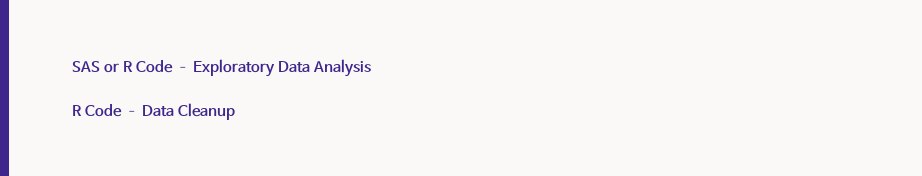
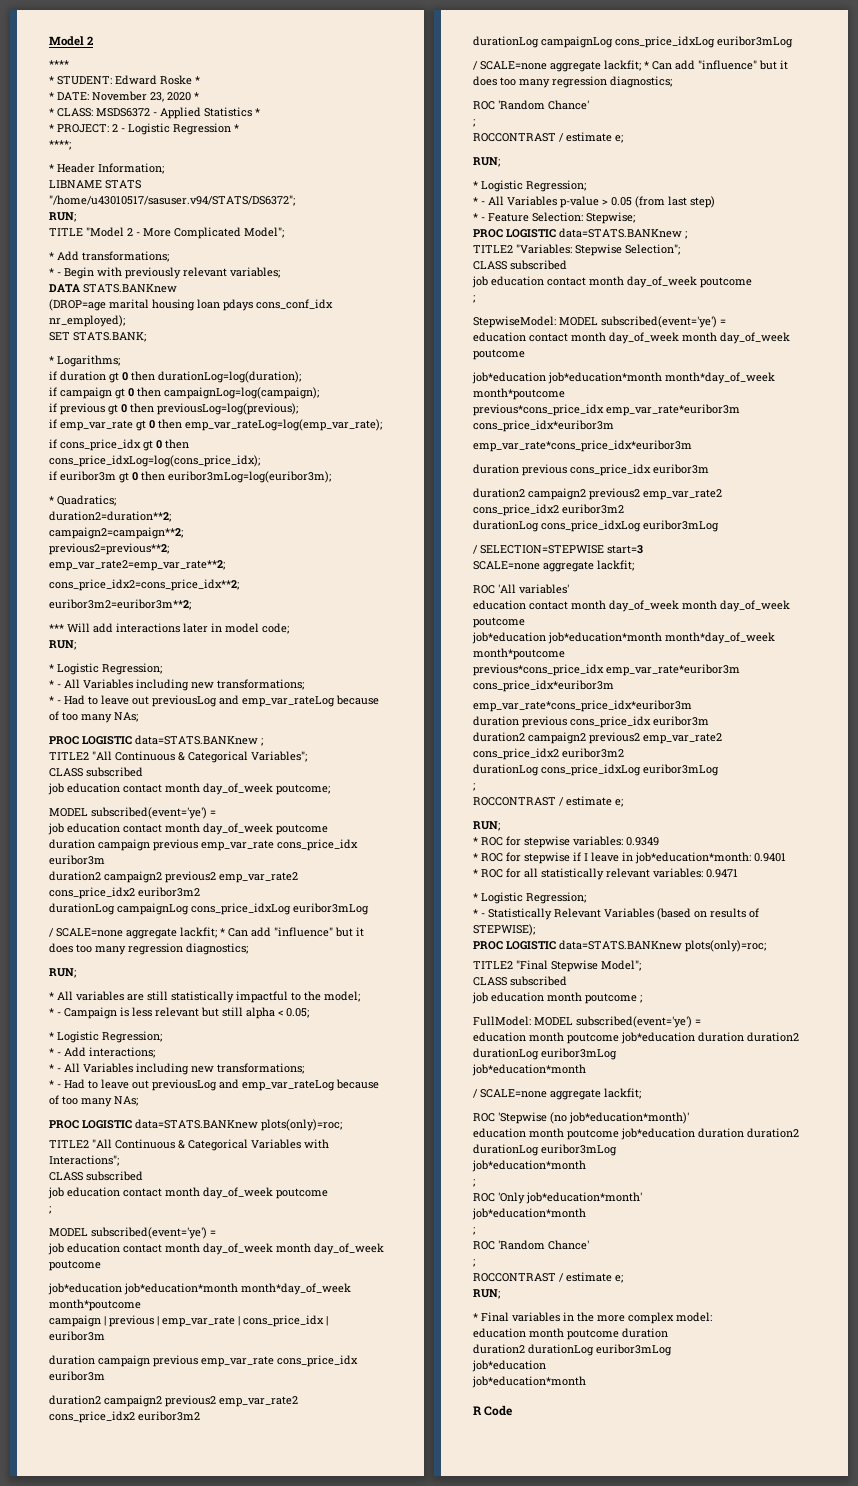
[72,59,372,77] [72,103,236,120] SAS or R Code – Exploratory Data Analysis // R Code – Data Cleanup -> [49,36,94,46] [49,60,69,68] [49,75,200,85] [49,91,199,102] [49,107,260,119] [49,123,239,135] [49,140,71,150] [49,163,164,174] [49,180,141,189] [49,195,295,206] [49,212,76,222] [49,227,284,239] [49,251,169,262] [49,267,280,279] [49,284,177,293] [49,299,333,311] [49,315,125,327] [49,332,146,342] [49,355,120,367] [49,371,301,383] [49,387,319,399] [49,403,298,415] [49,419,382,431] [49,439,189,451] [49,455,260,467] [49,471,331,483] [49,495,116,506] [49,511,171,522] [49,527,183,539] [49,543,169,555] [49,560,225,571] [49,579,239,591] [49,599,191,610] [49,623,289,634] [49,640,76,650] [49,663,162,675] [49,679,304,691] [49,695,379,707] [49,711,138,723] [49,735,263,746] [49,751,307,763] [49,767,143,777] [48,783,330,795] [49,807,216,819] [48,823,328,835] [49,839,358,851] [49,855,105,865] [49,871,298,883] [49,887,200,899] [49,903,369,915] [49,927,364,939] [49,943,248,955] [49,968,76,978] [49,991,360,1003] [49,1007,309,1019] [49,1031,162,1043] [49,1047,155,1058] [49,1063,304,1075] [49,1079,379,1091] [49,1095,138,1107] [49,1119,342,1131] [49,1139,329,1151] [49,1155,119,1166] [49,1171,143,1181] [48,1187,328,1199] [49,1206,51,1214] [49,1227,216,1239] [48,1243,384,1255] [49,1260,101,1271] [48,1283,351,1295] [49,1299,141,1311] [49,1315,328,1327] [49,1331,105,1341] [49,1355,358,1367] [49,1371,105,1381] [49,1395,298,1407] [49,1411,200,1423] [473,36,793,48] [473,60,788,72] [473,76,672,88] [473,100,589,110] [473,119,475,127] [473,132,623,143] [473,157,500,167] [473,180,586,192] [473,196,715,208] [473,212,635,224] [473,228,687,239] [473,244,680,256] [473,260,567,270] [472,276,752,288] [473,295,475,303] [473,316,726,328] [473,332,790,344] [473,349,525,360] [472,372,775,384] [473,388,565,400] [473,404,740,416] [473,420,614,432] [473,440,692,452] [473,464,709,476] [473,488,722,500] [473,504,624,516] [473,520,719,532] [473,545,643,554] [473,560,634,572] [473,584,569,594] [473,600,790,612] [473,617,525,628] [472,632,775,644] [473,648,565,660] [473,664,740,676] [473,680,614,692] [473,700,692,712] [473,716,709,728] [473,732,722,744] [473,748,624,760] [473,764,719,776] [473,783,475,791] [473,796,623,807] [473,821,500,831] [473,836,659,848] [473,852,786,864] [473,868,738,880] [473,892,586,904] [473,908,759,920] [473,924,535,936] [473,940,766,952] [473,960,641,972] [473,976,567,986] [472,992,642,1004] [473,1016,701,1028] [473,1032,799,1044] [473,1048,617,1060] [472,1064,586,1076] [473,1088,641,1100] [473,1112,689,1124] [473,1128,799,1140] [473,1144,617,1156] [472,1160,586,1172] [473,1179,475,1187] [473,1192,642,1204] [472,1208,586,1220] [473,1227,475,1235] [473,1240,589,1250] [473,1259,475,1267] [473,1272,623,1283] [473,1289,500,1299] [473,1312,712,1324] [473,1328,668,1340] [473,1344,672,1356] [472,1360,546,1372] [472,1376,586,1388] [473,1405,513,1416] Model 2 // **** // * STUDENT: Edward Roske * // * DATE: November 23, 2020 * // * CLASS: MSDS6372 - Applied Statistics * // * PROJECT: 2 - Logistic Regression * // ****; // * Header Information; // LIBNAME STATS "/home/u43010517/sasuser.v94/STATS/DS6372"; // RUN; // TITLE "Model 2 - More Complicated Model"; // * Add transformations; // * - Begin with previously relevant variables; // DATA STATS.BANKnew // (DROP=age marital housing loan pdays cons_conf_idx nr_employed); // SET STATS.BANK; // * Logarithms; // if duration gt 0 then durationLog=log(duration); // if campaign gt 0 then campaignLog=log(campaign); // if previous gt 0 then previousLog=log(previous); // if emp_var_rate gt 0 then emp_var_rateLog=log(emp_var_rate); // if cons_price_idx gt 0 then cons_price_idxLog=log(cons_price_idx); // if euribor3m gt 0 then euribor3mLog=log(euribor3m); // * Quadratics; // duration2=duration**2; // campaign2=campaign**2; // previous2=previous**2; // emp_var_rate2=emp_var_rate**2; // cons_price_idx2=cons_price_idx**2; // euribor3m2=euribor3m**2; // *** Will add interactions later in model code; // RUN; // * Logistic Regression; // * - All Variables including new transformations; // * - Had to leave out previousLog and emp_var_rateLog because of too many NAs; // PROC LOGISTIC data=STATS.BANKnew ; // TITLE2 "All Continuous & Categorical Variables"; // CLASS subscribed // job education contact month day_of_week poutcome; // MODEL subscribed(event='ye') = // job education contact month day_of_week poutcome // duration campaign previous emp_var_rate cons_price_idx euribor3m // duration2 campaign2 previous2 emp_var_rate2 cons_price_idx2 euribor3m2 // durationLog campaignLog cons_price_idxLog euribor3mLog // / SCALE=none aggregate lackfit; * Can add "influence" but it does too many regression diagnostics; // RUN; // * All variables are still statistically impactful to the model; // * - Campaign is less relevant but still alpha < 0.05; // * Logistic Regression; // * - Add interactions; // * - All Variables including new transformations; // * - Had to leave out previousLog and emp_var_rateLog because of too many NAs; // PROC LOGISTIC data=STATS.BANKnew plots(only)=roc; // TITLE2 "All Continuous & Categorical Variables with Interactions"; // CLASS subscribed // job education contact month day_of_week poutcome // ; // MODEL subscribed(event='ye') = // job education contact month day_of_week month day_of_week poutcome // job*education job*education*month month*day_of_week month*poutcome // campaign | previous | emp_var_rate | cons_price_idx | euribor3m // duration campaign previous emp_var_rate cons_price_idx euribor3m // duration2 campaign2 previous2 emp_var_rate2 cons_price_idx2 euribor3m2 // durationLog campaignLog cons_price_idxLog euribor3mLog // / SCALE=none aggregate lackfit; * Can add "influence" but it does too many regression diagnostics; // ROC 'Random Chance' // ; // ROCCONTRAST / estimate e; // RUN; // * Logistic Regression; // * - All Variables p-value > 0.05 (from last step) // * - Feature Selection: Stepwise; // PROC LOGISTIC data=STATS.BANKnew ; // TITLE2 "Variables: Stepwise Selection"; // CLASS subscribed // job education contact month day_of_week poutcome // ; // StepwiseModel: MODEL subscribed(event='ye') = // education contact month day_of_week month day_of_week poutcome // job*education job*education*month month*day_of_week month*poutcome // previous*cons_price_idx emp_var_rate*euribor3m cons_price_idx*euribor3m // emp_var_rate*cons_price_idx*euribor3m // duration previous cons_price_idx euribor3m // duration2 campaign2 previous2 emp_var_rate2 cons_price_idx2 euribor3m2 // durationLog cons_price_idxLog euribor3mLog // / SELECTION=STEPWISE start=3 // SCALE=none aggregate lackfit; // ROC 'All variables' // education contact month day_of_week month day_of_week poutcome // job*education job*education*month month*day_of_week month*poutcome // previous*cons_price_idx emp_var_rate*euribor3m cons_price_idx*euribor3m // emp_var_rate*cons_price_idx*euribor3m // duration previous cons_price_idx euribor3m // duration2 campaign2 previous2 emp_var_rate2 cons_price_idx2 euribor3m2 // durationLog cons_price_idxLog euribor3mLog // ; // ROCCONTRAST / estimate e; // RUN; // * ROC for stepwise variables: 0.9349 // * ROC for stepwise if I leave in job*education*month: 0.9401 // * ROC for all statistically relevant variables: 0.9471 // * Logistic Regression; // * - Statistically Relevant Variables (based on results of STEPWISE); // PROC LOGISTIC data=STATS.BANKnew plots(only)=roc; // TITLE2 "Final Stepwise Model"; // CLASS subscribed // job education month poutcome ; // FullModel: MODEL subscribed(event='ye') = // education month poutcome job*education duration duration2 durationLog euribor3mLog // job*education*month // / SCALE=none aggregate lackfit; // ROC 'Stepwise (no job*education*month)' // education month poutcome job*education duration duration2 durationLog euribor3mLog // job*education*month // ; // ROC 'Only job*education*month' // job*education*month // ; // ROC 'Random Chance' // ; // ROCCONTRAST / estimate e; // RUN; // * Final variables in the more complex model: // education month poutcome duration // duration2 durationLog euribor3mLog // job*education // job*education*month // R Code

